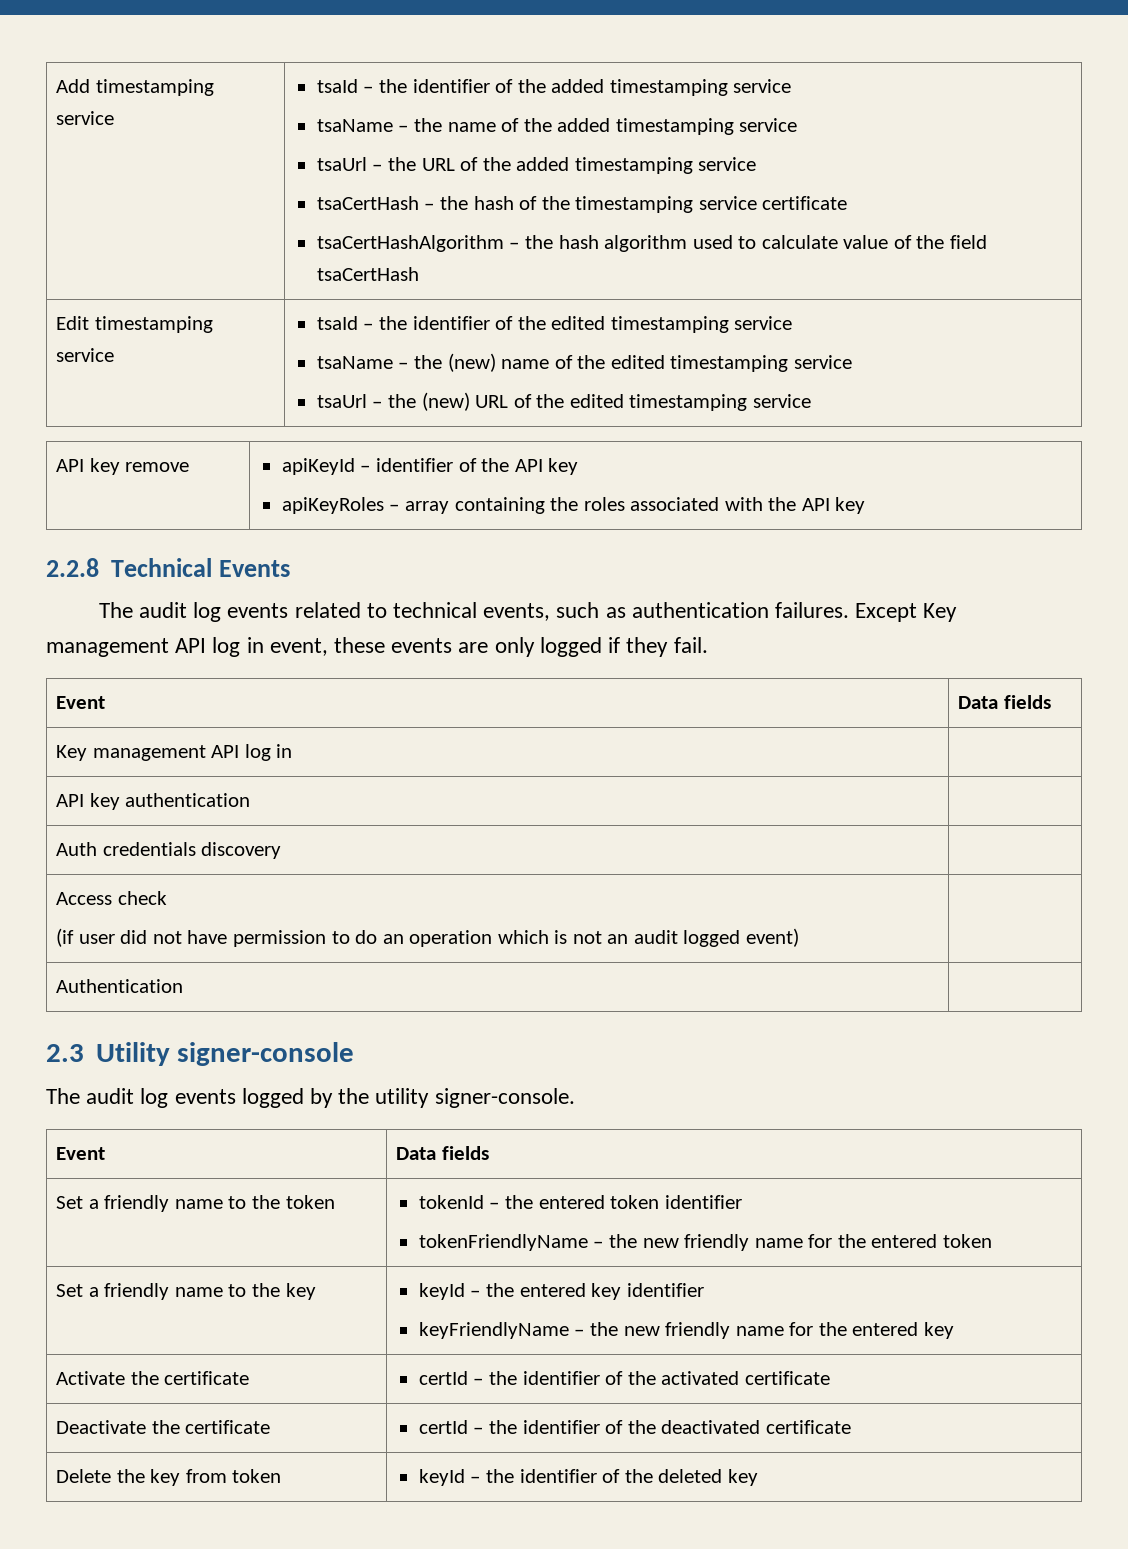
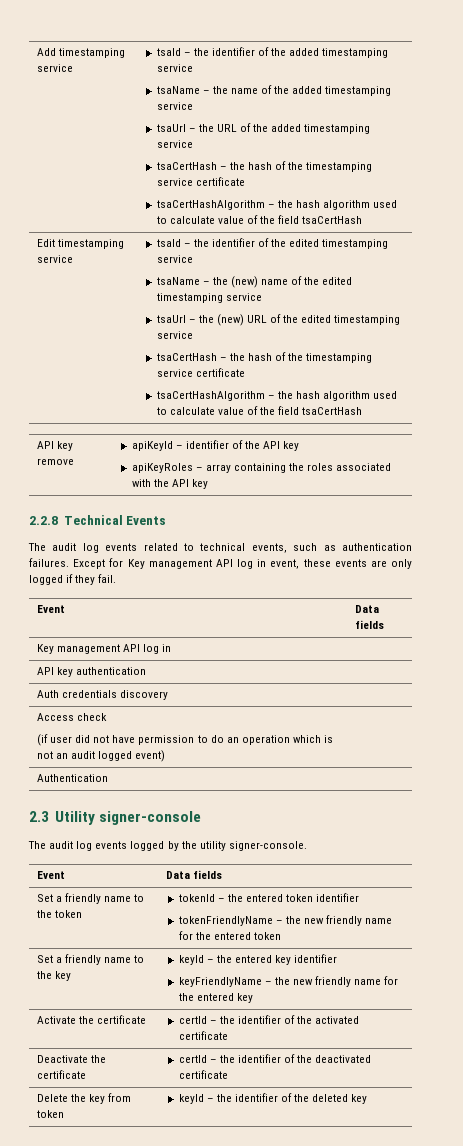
(811, 401) none -> [156,352,373,363] [156,368,245,377] [156,391,398,401] [156,406,363,415] // tsaCertHash – the hash of the timestamping service certificate // tsaCertHashAlgorithm – the hash algorithm used to calculate value of the field tsaCertHash
(918, 612) none -> [109,558,124,567] for

